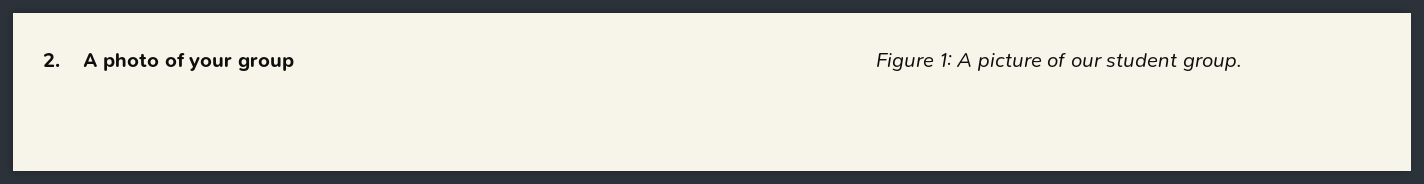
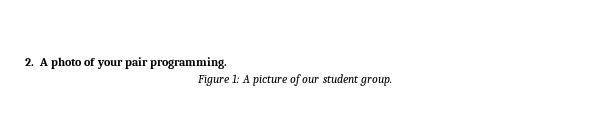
[237,56,294,71] group -> [124,57,228,69] pair programming.

